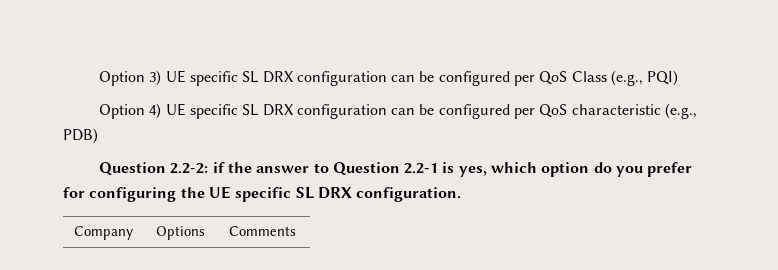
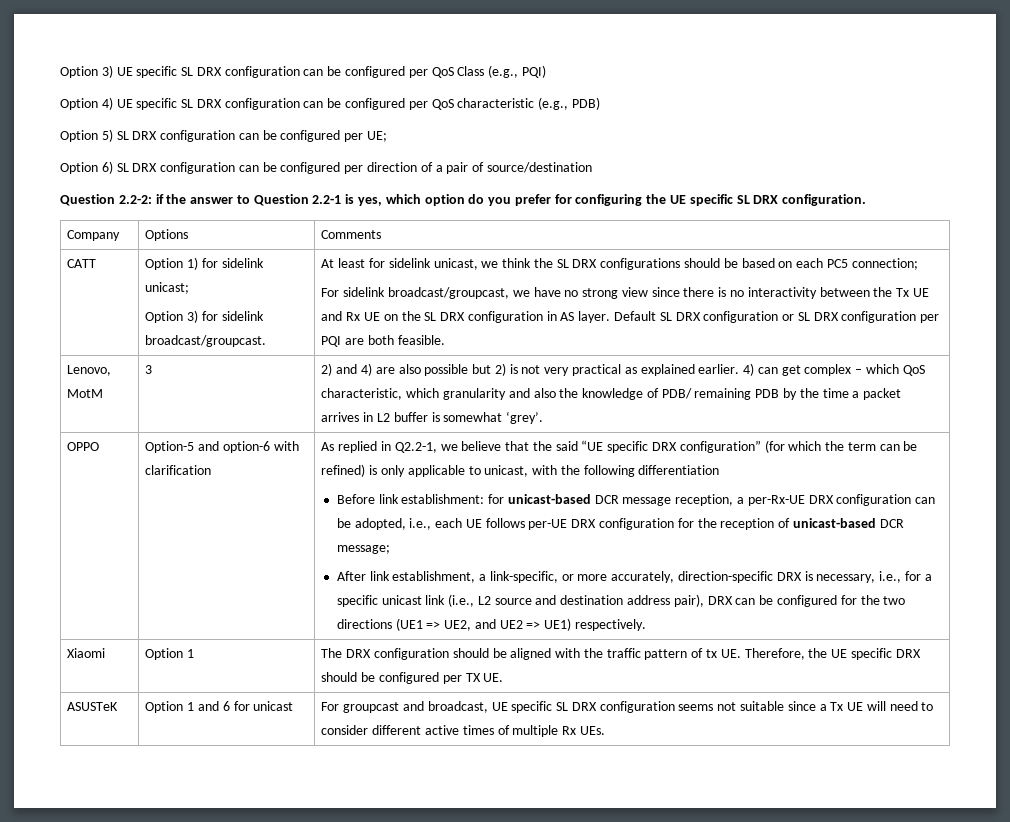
(98, 136) none -> [60,129,388,142] [60,161,592,174] // Option 5) SL DRX configuration can be configured per UE; // Option 6) SL DRX configuration can be configured per direction of a pair of source/destination
(297, 231) none -> [67,259,97,268] [145,257,264,270] [145,282,190,294] [145,310,264,323] [145,335,267,347] [321,258,918,270] [321,287,929,299] [321,311,940,323] [321,335,445,347] [67,365,112,376] [67,389,104,398] [145,365,153,374] [321,363,925,376] [321,388,902,400] [321,411,544,424] [67,442,100,451] [145,441,299,453] [145,465,212,475] [321,440,918,453] [321,464,720,477] [336,494,936,506] [336,518,904,530] [336,545,390,554] [336,571,932,583] [336,594,906,607] [336,618,647,631] [67,648,106,658] [145,648,195,660] [321,648,921,660] [321,672,504,684] [67,702,119,711] [145,701,294,713] [321,701,934,713] [321,725,605,737] // CATT | Option 1) for sidelink unicast; // Option 3) for sidelink broadcast/groupcast. | At least for sidelink unicast, we think the SL DRX configurations should be based on each PC5 connection; // For sidelink broadcast/groupcast, we have no strong view since there is no interactivity between the Tx UE and Rx UE on the SL DRX configuration in AS layer. Default SL DRX configuration or SL DRX configuration per PQI are both feasible. // Lenovo, MotM | 3 | 2) and 4) are also possible but 2) is not very practical as explained earlier. 4) can get complex – which QoS characteristic, which granularity and also the knowledge of PDB/ remaining PDB by the time a packet arrives in L2 buffer is somewhat ‘grey’. // OPPO | Option-5 and option-6 with clarification | As replied in Q2.2-1, we believe that the said “UE specific DRX configuration” (for which the term can be refined) is only applicable to unicast, with the following differentiation // Before link establishment: for unicast-based DCR message reception, a per-Rx-UE DRX configuration can be adopted, i.e., each UE follows per-UE DRX configuration for the reception of unicast-based DCR message; // After link establishment, a link-specific, or more accurately, direction-specific DRX is necessary, i.e., for a specific unicast link (i.e., L2 source and destination address pair), DRX can be configured for the two directions (UE1 => UE2, and UE2 => UE1) respectively. // Xiaomi | Option 1 | The DRX configuration should be aligned with the traffic pattern of tx UE. Therefore, the UE specific DRX should be configured per TX UE. // ASUSTeK | Option 1 and 6 for unicast | For groupcast and broadcast, UE specific SL DRX configuration seems not suitable since a Tx UE will need to consider different active times of multiple Rx UEs.

